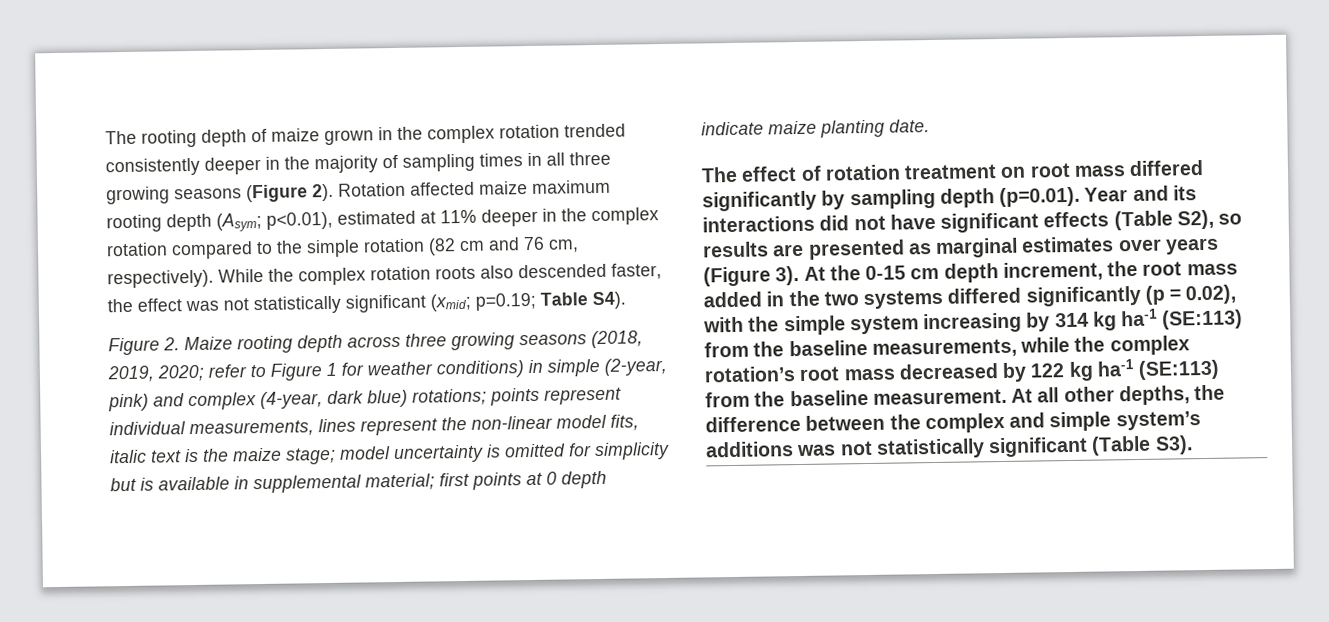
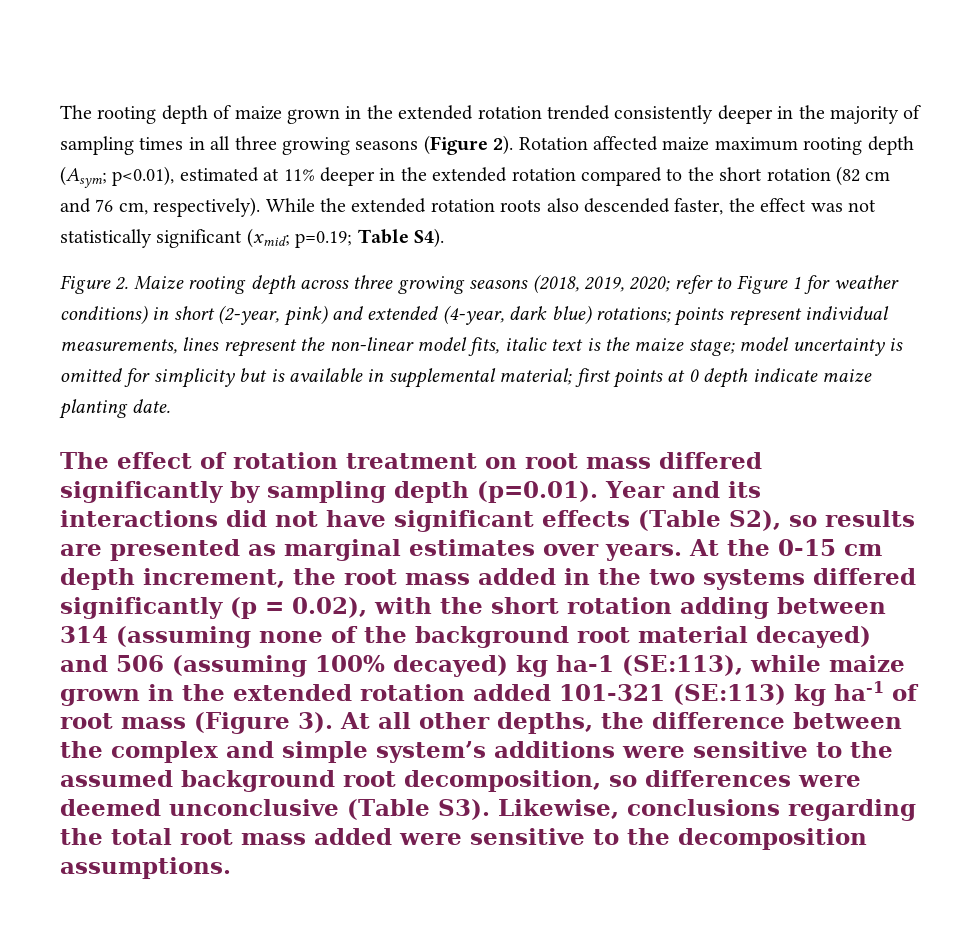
[427,125,495,144] complex -> [398,105,474,120] extended
[591,207,659,226] complex -> [432,167,508,182] extended
[306,239,360,258] simple -> [719,167,763,181] short
[298,267,366,286] complex -> [351,198,427,213] extended
[547,358,600,377] simple -> [173,306,215,320] short
[188,392,257,411] complex -> [367,306,439,320] extended
[1164,237,1219,255] [703,265,800,287] years (Figure 3). -> [605,544,682,561] years.
[783,308,1244,336] [704,335,1190,358] [704,359,1221,383] [705,388,1007,408] simple system increasing by 314 kg ha-1 (SE:113) from the baseline measurements, while the complex rotation’s root mass decreased by 122 kg ha-1 (SE:113) from the baseline measurement. -> [491,597,886,619] [60,626,871,648] [60,655,905,677] [60,681,919,706] [60,712,333,734] short rotation adding between 314 (assuming none of the background root material decayed) and 506 (assuming 100% decayed) kg ha-1 (SE:113), while maize grown in the extended rotation added 101-321 (SE:113) kg ha-1 of root mass (Figure 3).
[797,435,1193,459] was not statistically significant (Table S3). -> [622,741,893,758] [60,770,861,792] [60,799,916,821] [60,828,867,850] [60,857,231,879] were sensitive to the assumed background root decomposition, so differences were deemed unconclusive (Table S3). Likewise, conclusions regarding the total root mass added were sensitive to the decomposition assumptions.

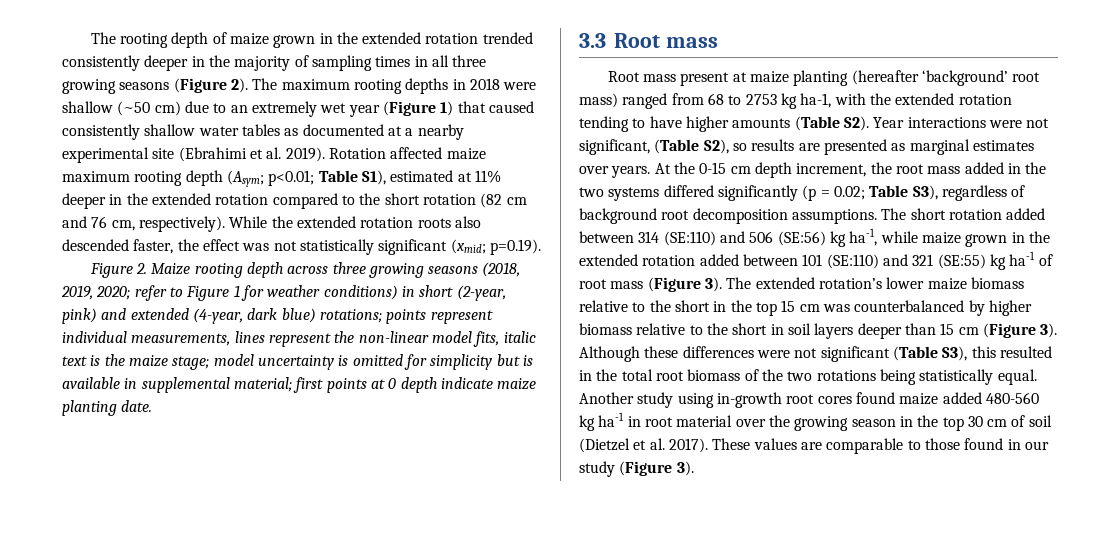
(514, 145) none -> [252,78,537,94] [62,101,534,117] [62,124,464,140] [62,147,325,163] The maximum rooting depths in 2018 were shallow (~50 cm) due to an extremely wet year (Figure 1) that caused consistently shallow water tables as documented at a nearby experimental site (Ebrahimi et al. 2019).
[112,166,175,186] p<0.01), -> [268,170,386,186] p<0.01; Table S1),
[295,228,444,248] p=0.19; Table S4). -> [489,239,541,255] p=0.19).
[60,452,762,469] [60,481,761,503] [60,510,630,532] The effect of rotation treatment on root mass differed significantly by sampling depth (p=0.01). Year and its interactions did not have significant effects -> [579,33,718,48] [607,70,1041,86] [579,93,1012,109] [579,116,1050,132] [579,139,650,155] 3.3 Root mass // Root mass present at maize planting (hereafter ‘background’ root mass) ranged from 68 to 2753 kg ha-1, with the extended rotation tending to have higher amounts (Table S2). Year interactions were not significant,
[292,597,769,619] 0.02), with the short rotation adding -> [833,185,1026,201] [579,208,1046,224] 0.02; Table S3), regardless of background root decomposition assumptions. The short rotation added
[116,626,871,648] [60,655,743,677] (assuming none of the background root material decayed) and 506 (assuming 100% decayed) kg ha-1 (SE:113), -> [663,228,878,247] (SE:110) and 506 (SE:56) kg ha-1,
[559,684,786,705] 101-321 (SE:113) -> [742,254,986,269] between 101 (SE:110) and 321 (SE:55)
[340,712,902,734] [60,741,893,763] [60,770,861,792] [60,799,916,821] [60,828,867,850] [60,857,231,879] At all other depths, the difference between the complex and simple system’s additions were sensitive to the assumed background root decomposition, so differences were deemed unconclusive (Table S3). Likewise, conclusions regarding the total root mass added were sensitive to the decomposition assumptions. -> [726,277,1024,290] [579,300,1032,316] [579,323,1058,339] [579,346,1052,362] [579,369,1037,385] [579,392,1039,408] [579,412,1052,431] [579,438,1049,454] [579,461,694,477] The extended rotation’s lower maize biomass relative to the short in the top 15 cm was counterbalanced by higher biomass relative to the short in soil layers deeper than 15 cm (Figure 3). Although these differences were not significant (Table S3), this resulted in the total root biomass of the two rotations being statistically equal. Another study using in-growth root cores found maize added 480-560 kg ha-1 in root material over the growing season in the top 30 cm of soil (Dietzel et al. 2017). These values are comparable to those found in our study (Figure 3).

